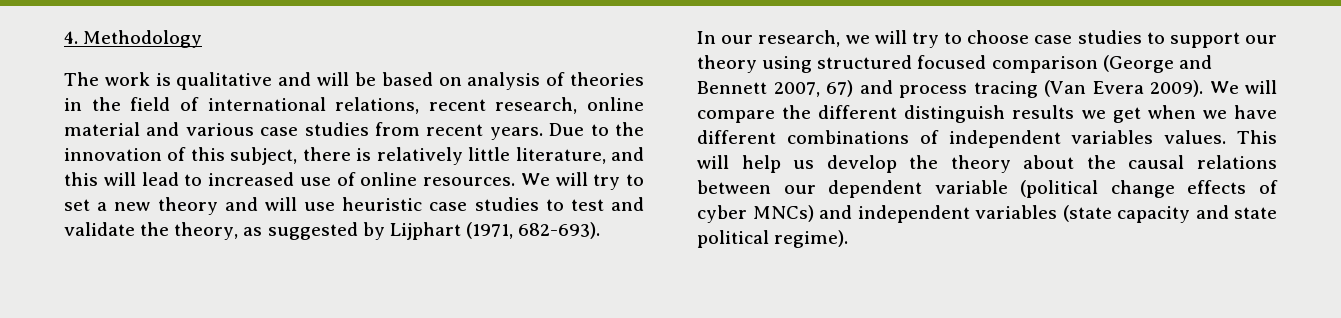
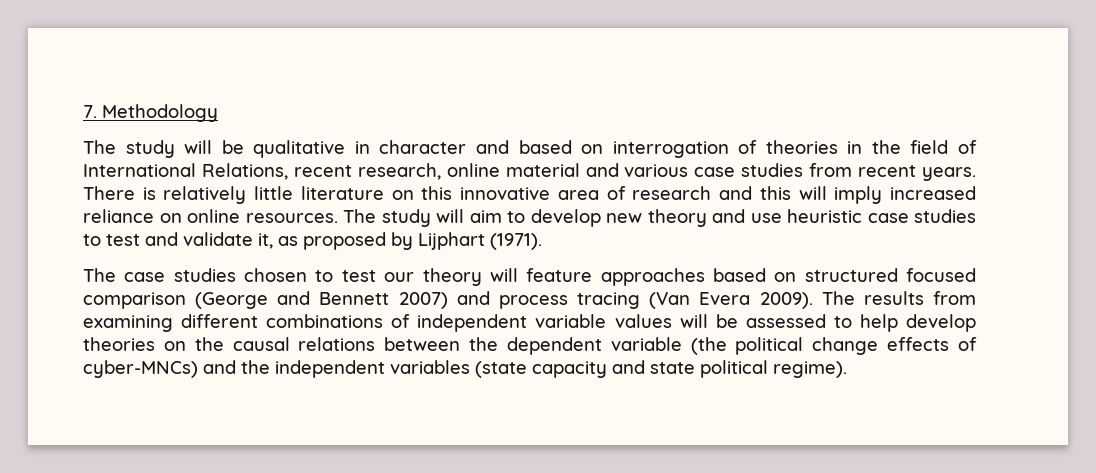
[64,31,78,44] 4. -> [83,105,97,118] 7.
[104,72,541,90] work is qualitative and will be based on analysis -> [125,140,729,158] study will be qualitative in character and based on interrogation
[207,97,420,114] international relations, -> [83,163,288,180] International Relations,
[549,122,644,136] [64,147,645,165] [64,172,644,190] [64,199,108,211] Due to the innovation of this subject, there is relatively little literature, and this will lead to increased use of online resources. We will try to set a -> [83,186,977,204] [83,209,601,227] There is relatively little literature on this innovative area of research and this will imply increased reliance on online resources. The study will aim to develop
[264,197,297,211] will -> (745, 216) none
[140,222,601,240] [697,30,1277,48] [697,55,813,73] the theory, as suggested by Lijphart (1971, 682-693). // In our research, we will try to choose case studies to support our theory using -> [258,232,542,250] [83,268,797,286] it, as proposed by Lijphart (1971). // The case studies chosen to test our theory will feature approaches based on
[773,80,854,97] 2007, 67) -> [398,292,448,309] 2007)
[1209,80,1277,94] [697,105,1278,123] [697,130,1277,148] [697,155,1075,173] We will compare the different distinguish results we get when we have different combinations of independent variables values. This will help us develop the theory about -> [821,291,977,305] [83,314,977,332] [83,337,186,351] The results from examining different combinations of independent variable values will be assessed to help develop theories on
[783,185,816,194] our -> [469,337,499,351] the
[1020,180,1099,198] (political -> [690,337,804,355] (the political
[697,205,852,223] cyber MNCs) and -> [83,360,270,378] cyber-MNCs) and the

